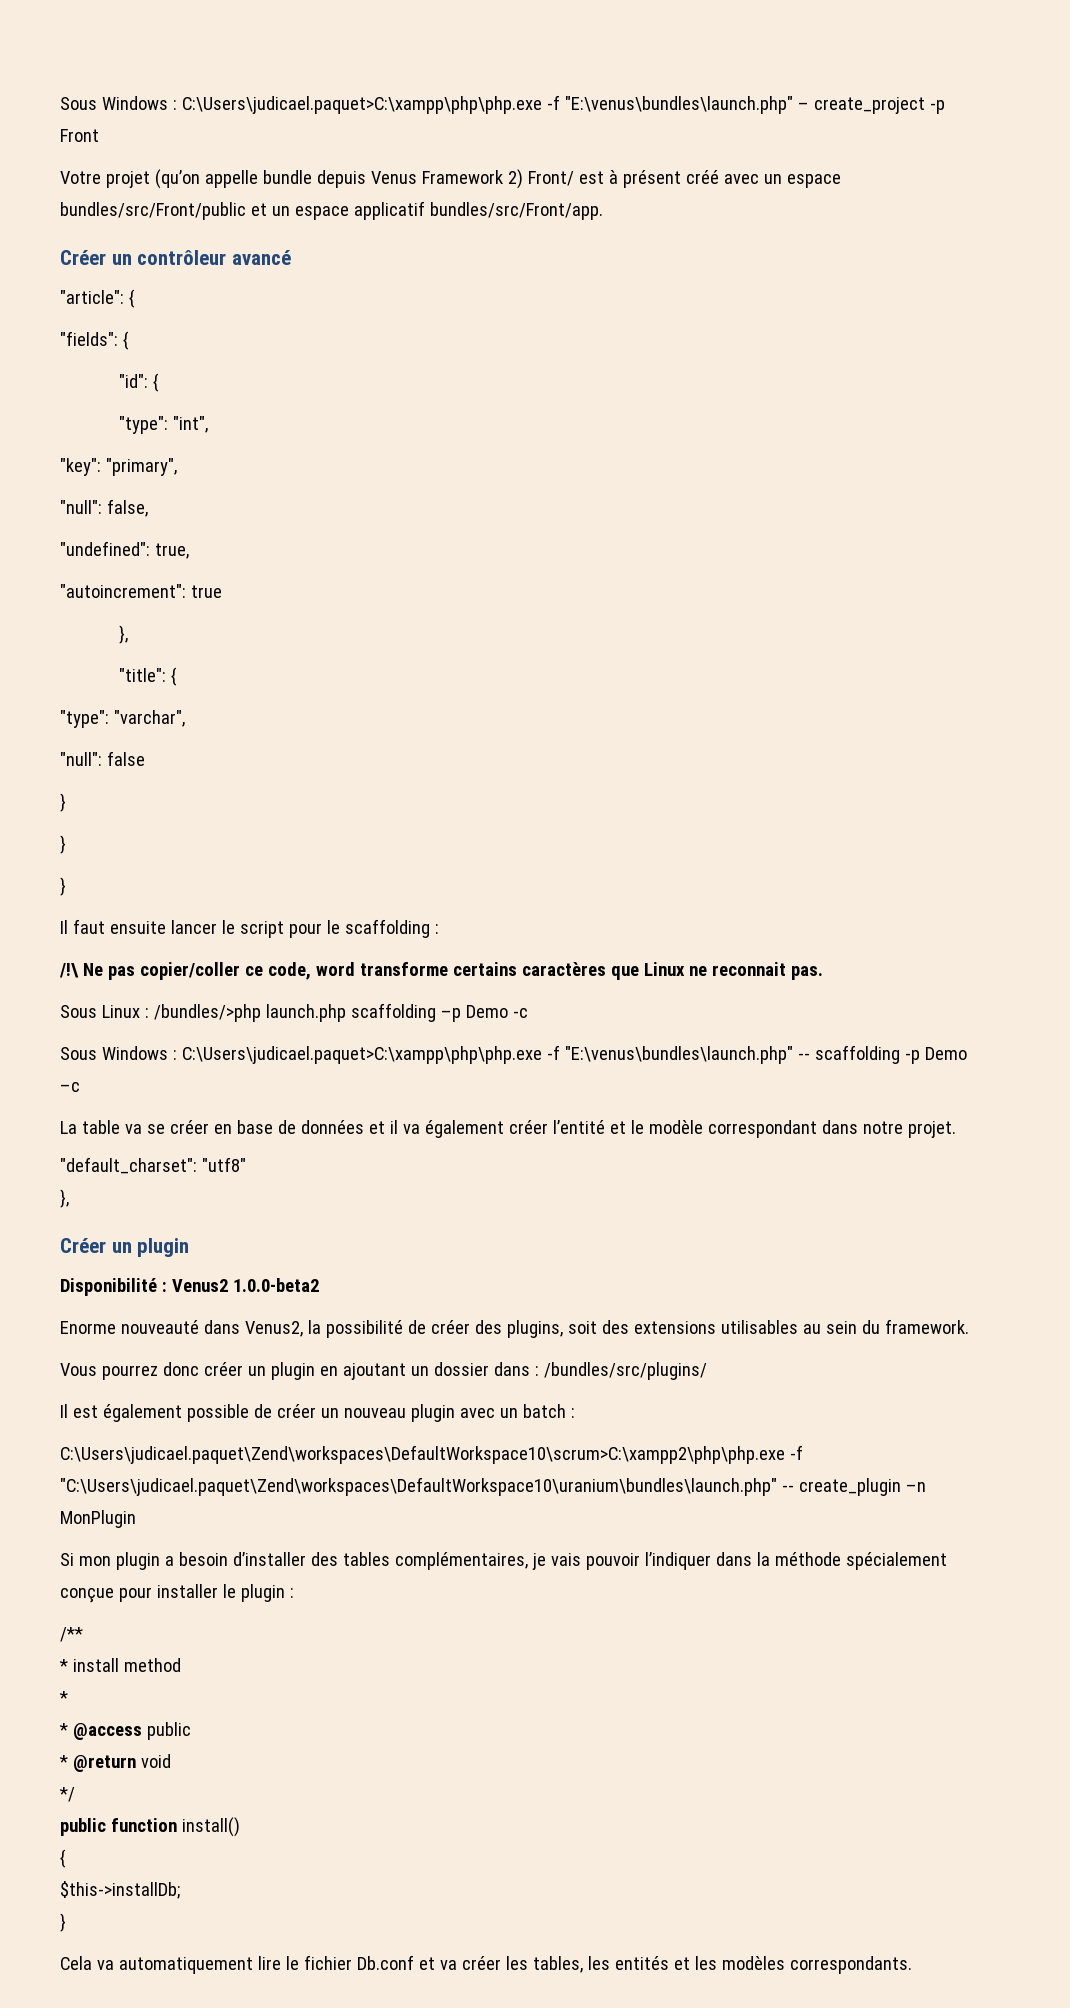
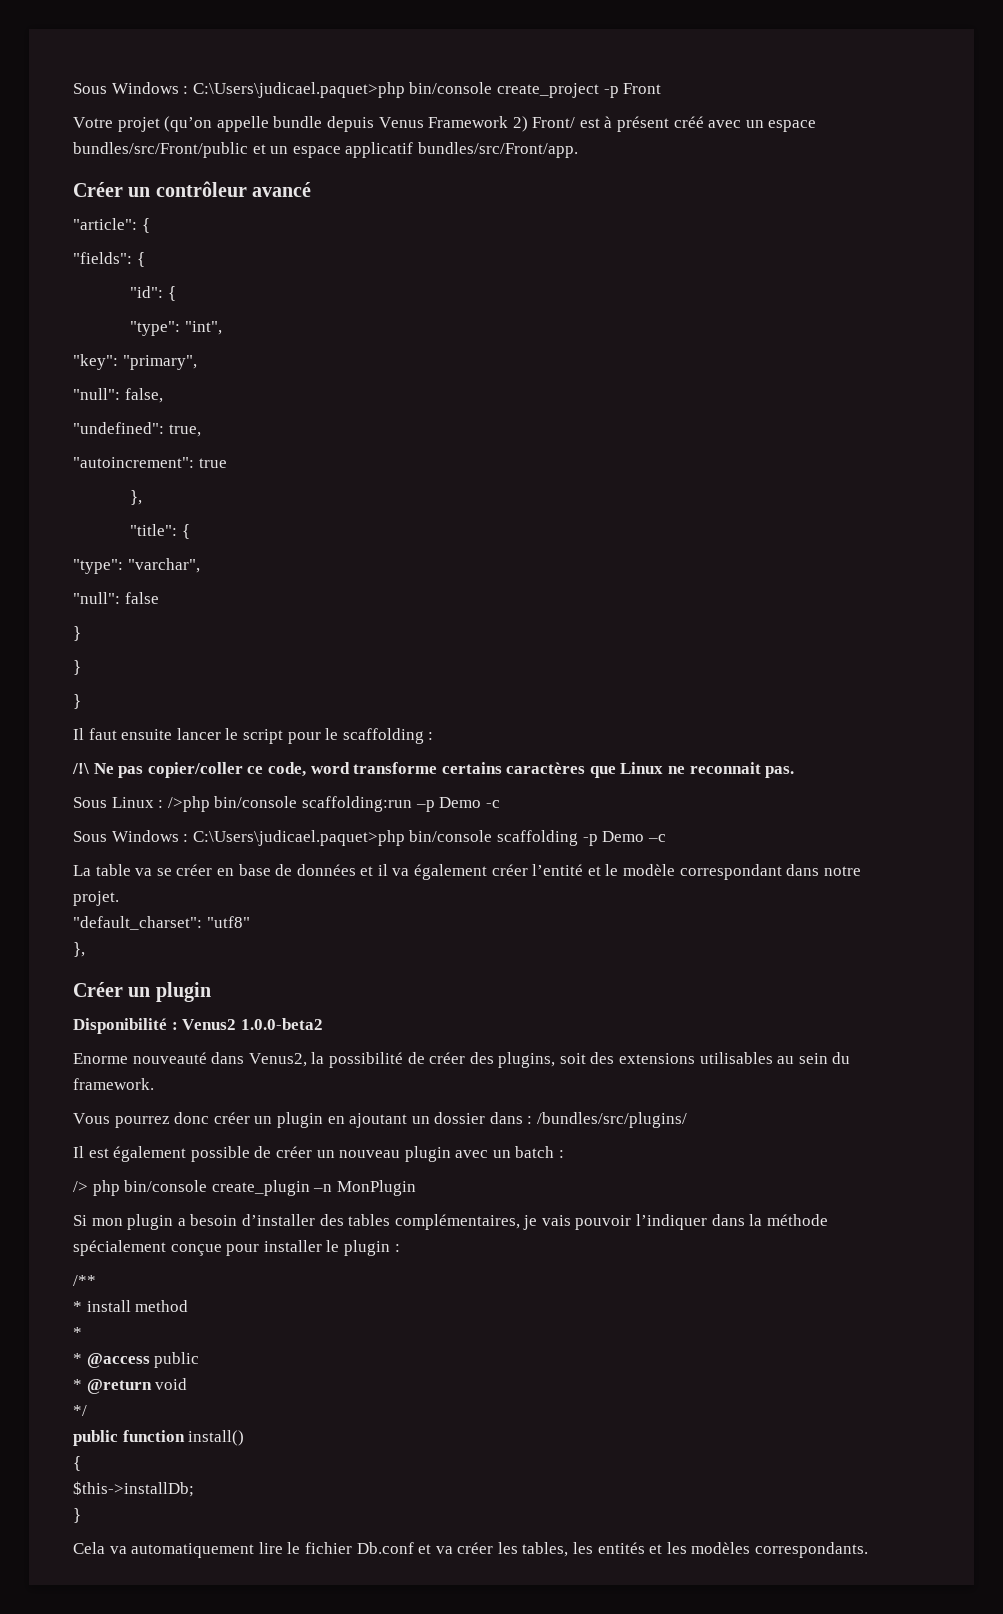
[60,95,809,114] Sous Windows : C:\Users\judicael.paquet>C:\xampp\php\php.exe -f "E:\venus\bundles\launch.php" – -> [73,82,493,98] Sous Windows : C:\Users\judicael.paquet>php bin/console
[153,1003,436,1022] /bundles/>php launch.php scaffolding -> [167,796,412,812] />php bin/console scaffolding:run
[181,1045,810,1064] C:\Users\judicael.paquet>C:\xampp\php\php.exe -f "E:\venus\bundles\launch.php" -- -> [192,830,493,846] C:\Users\judicael.paquet>php bin/console
[60,1445,803,1464] [60,1477,794,1496] C:\Users\judicael.paquet\Zend\workspaces\DefaultWorkspace10\scrum>C:\xampp2\php\php.exe -f "C:\Users\judicael.paquet\Zend\workspaces\DefaultWorkspace10\uranium\bundles\launch.php" -- -> [73,1180,208,1196] /> php bin/console

